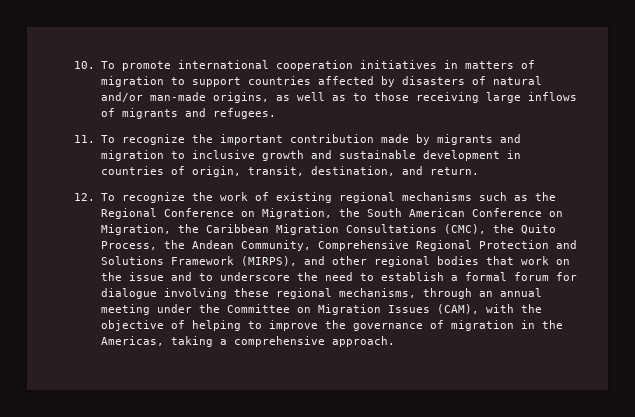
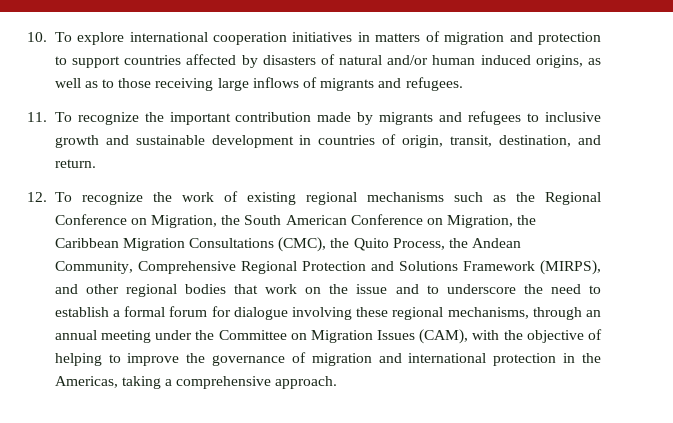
[121,61,171,71] promote -> [77,32,125,45] explore
(164, 81) none -> [509,32,601,45] and protection
[149,92,206,101] man-made -> [432,55,531,65] human induced
[100,150,164,161] migration -> [468,111,522,125] refugees
(514, 325) none -> [378,353,557,366] and international protection

